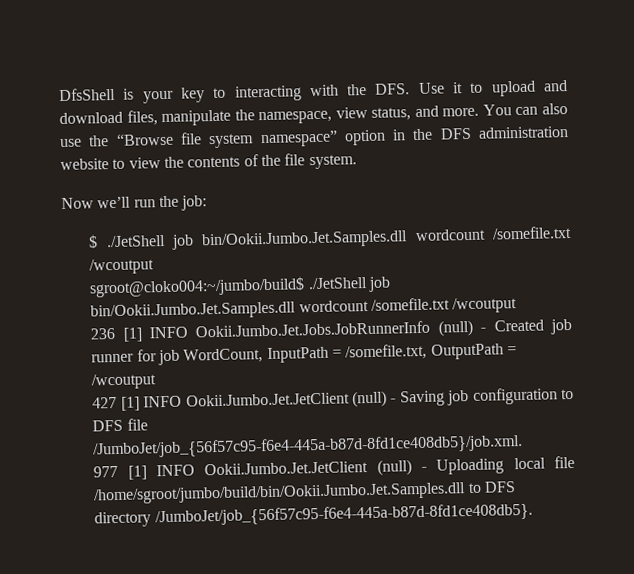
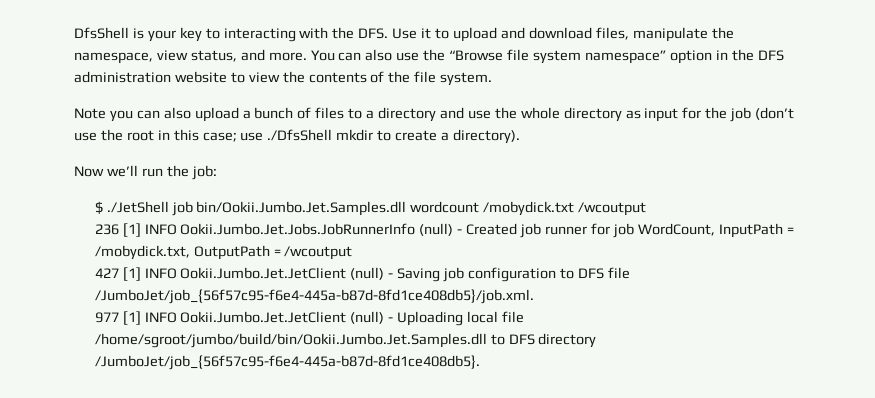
(357, 162) none -> [74,107,795,122] [74,129,520,144] // Note you can also upload a bunch of files to a directory and use the whole directory as input for the job (don’t use the root in this case; use ./DfsShell mkdir to create a directory).
[492,225,572,240] [89,258,155,275] [89,276,391,298] [90,297,450,321] /somefile.txt /wcoutput // sgroot@cloko004:~/jumbo/build$ ./JetShell job bin/Ookii.Jumbo.Jet.Samples.dll wordcount /somefile.txt -> [483,201,575,216] /mobydick.txt
[345,343,428,361] /somefile.txt, -> [94,245,190,260] /mobydick.txt,

